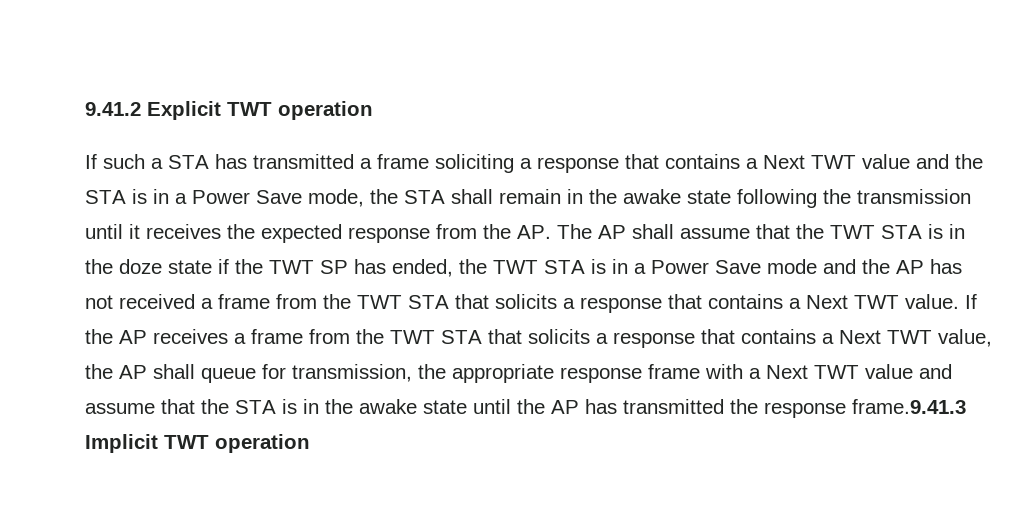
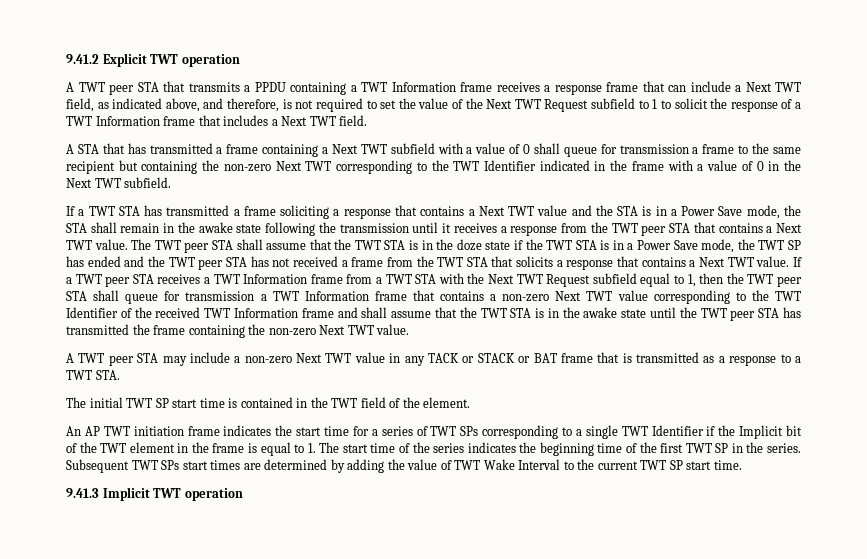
[85,154,163,169] // If such a -> [66,81,801,95] [66,98,802,112] [66,115,368,126] [66,143,801,157] [66,160,802,174] [66,177,172,188] [66,206,115,216] // A TWT peer STA that transmits a PPDU containing a TWT Information frame receives a response frame that can include a Next TWT field, as indicated above, and therefore, is not required to set the value of the Next TWT Request subfield to 1 to solicit the response of a TWT Information frame that includes a Next TWT field. // A STA that has transmitted a frame containing a Next TWT subfield with a value of 0 shall queue for transmission a frame to the same recipient but containing the non-zero Next TWT corresponding to the TWT Identifier indicated in the frame with a value of 0 in the Next TWT subfield. // If a TWT
[227,224,342,243] the expected -> [500,226,507,233] a
[517,224,626,239] AP. The AP -> [611,222,803,236] [66,239,233,253] TWT peer STA that contains a Next TWT value. The TWT peer STA
[320,259,924,277] SP has ended, the TWT STA is in a Power Save mode and the AP -> [575,239,802,253] [66,256,247,270] STA is in a Power Save mode, the TWT SP has ended and the TWT peer STA
[85,329,992,348] [85,364,952,383] [85,399,229,414] the AP receives a frame from the TWT STA that solicits a response that contains a Next TWT value, the AP shall queue for transmission, the appropriate response frame with a Next TWT value and assume that the -> [66,273,803,287] [66,290,801,304] [66,307,507,318] a TWT peer STA receives a TWT Information frame from a TWT STA with the Next TWT Request subfield equal to 1, then the TWT peer STA shall queue for transmission a TWT Information frame that contains a non-zero Next TWT value corresponding to the TWT Identifier of the received TWT Information frame and shall assume that the TWT
[551,399,966,418] AP has transmitted the response frame.9.41.3 -> [700,307,801,321] [66,324,410,338] [66,352,801,366] [66,370,120,380] [66,397,471,408] [66,425,802,439] [66,442,801,456] [66,459,742,473] [66,488,99,498] TWT peer STA has transmitted the frame containing the non-zero Next TWT value. // A TWT peer STA may include a non-zero Next TWT value in any TACK or STACK or BAT frame that is transmitted as a response to a TWT STA. // The initial TWT SP start time is contained in the TWT field of the element. // An AP TWT initiation frame indicates the start time for a series of TWT SPs corresponding to a single TWT Identifier if the Implicit bit of the TWT element in the frame is equal to 1. The start time of the series indicates the beginning time of the first TWT SP in the series. Subsequent TWT SPs start times are determined by adding the value of TWT Wake Interval to the current TWT SP start time. // 9.41.3

